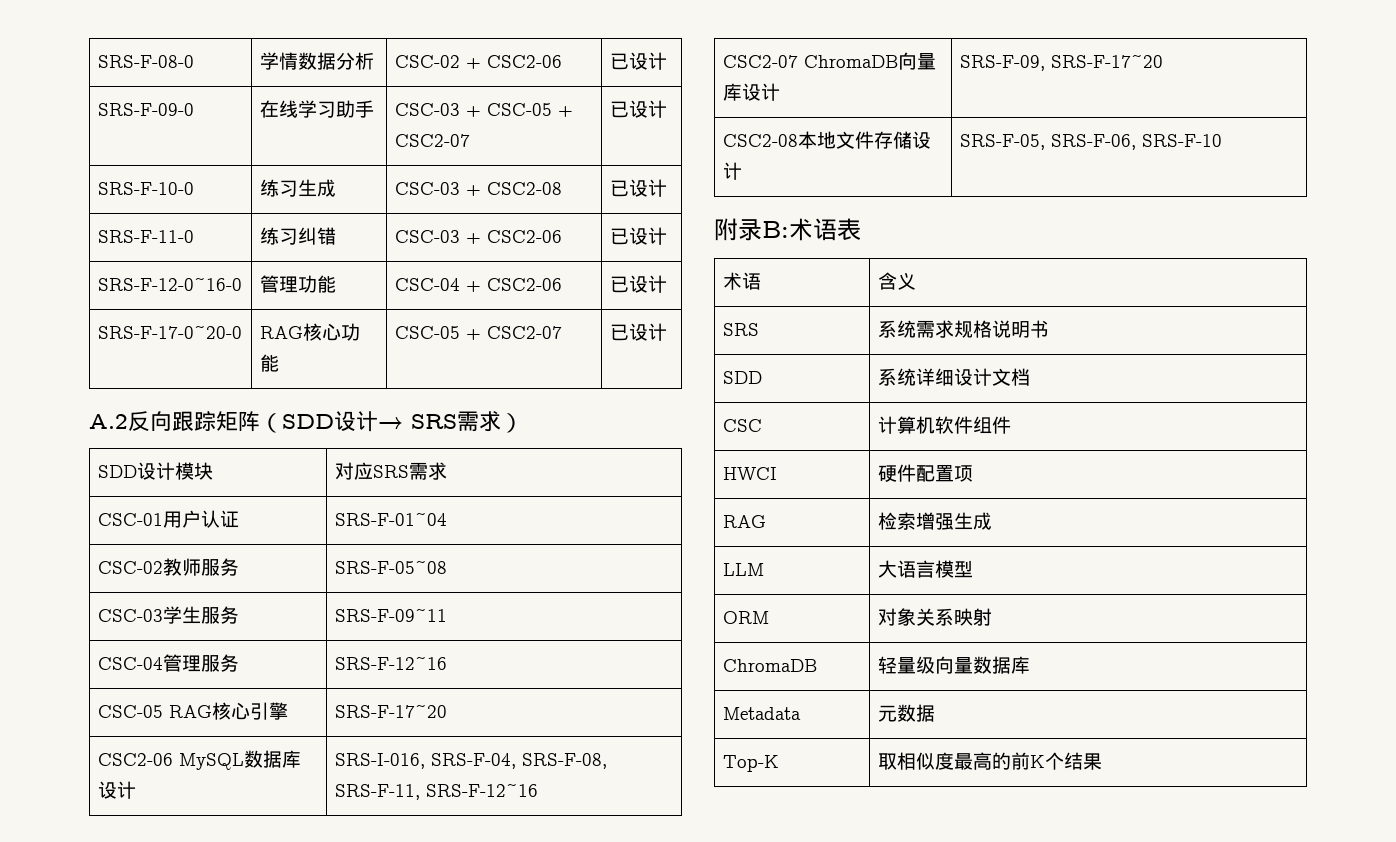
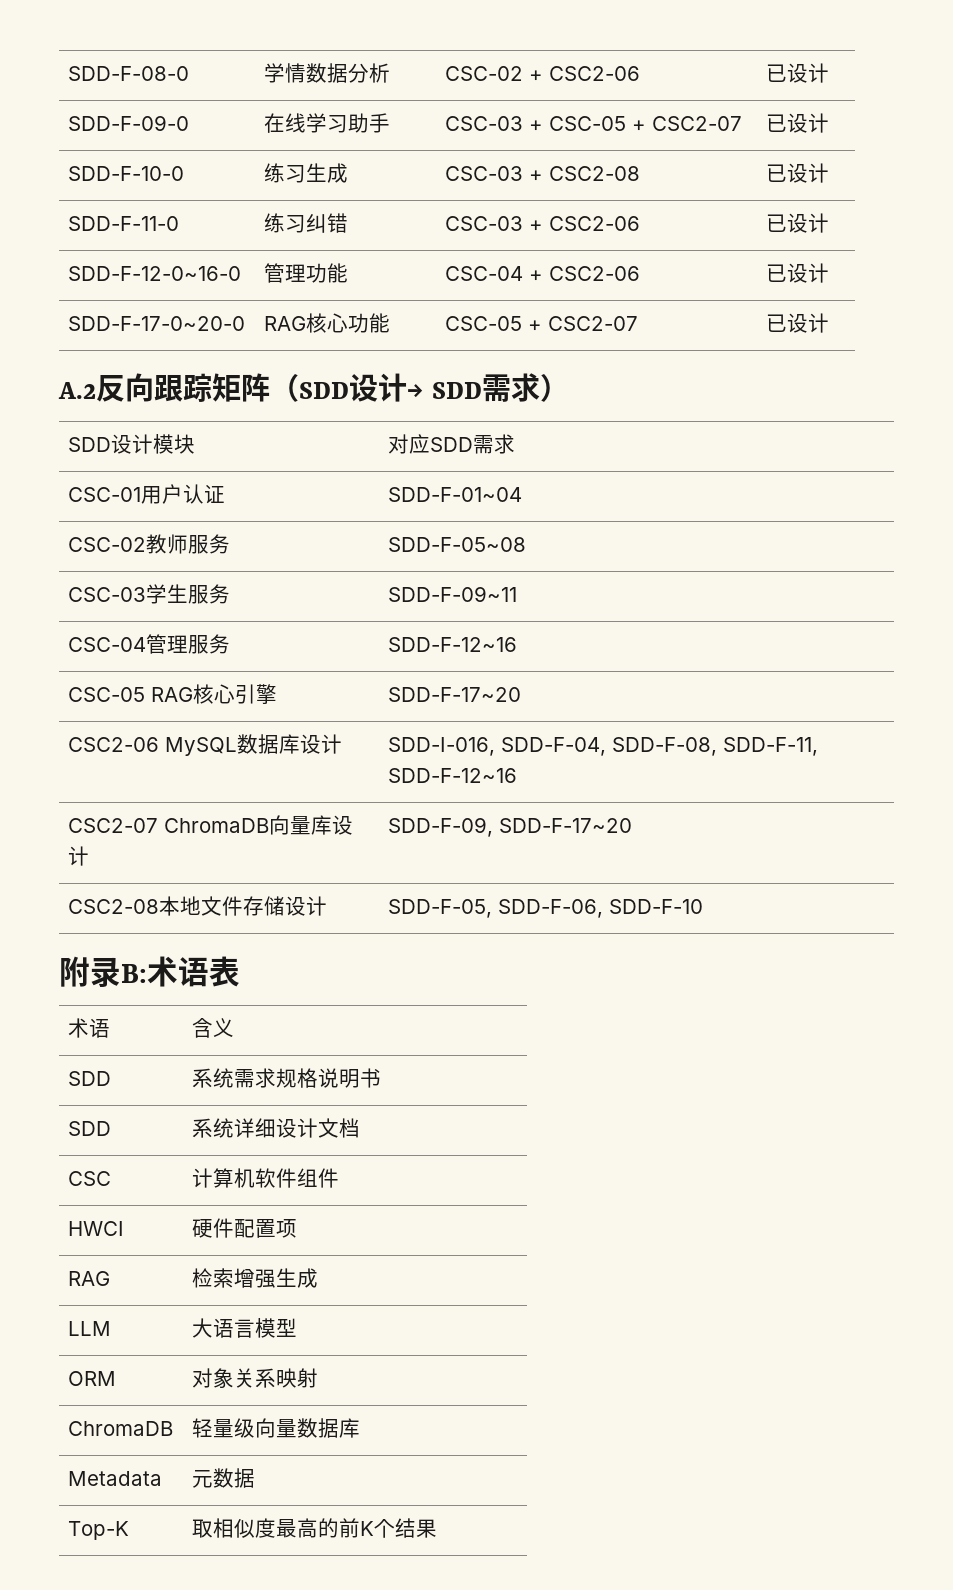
[97,55,194,68] SRS-F-08-0 -> [68,66,190,81] SDD-F-08-0
[97,103,194,116] SRS-F-09-0 -> [68,115,190,131] SDD-F-09-0
[97,182,194,195] SRS-F-10-0 -> [68,166,185,181] SDD-F-10-0
[97,230,194,243] SRS-F-11-0 -> [68,216,180,231] SDD-F-11-0
[97,277,242,291] SRS-F-12-0~16-0 -> [68,266,242,281] SDD-F-12-0~16-0
[97,325,242,339] SRS-F-17-0~20-0 -> [68,316,246,331] SDD-F-17-0~20-0
[411,414,457,429] SRS -> [431,382,482,399] SDD
[372,465,409,478] SRS -> [430,437,474,452] SDD
[334,512,447,526] SRS-F-01~04 -> [388,487,523,502] SDD-F-01~04
[334,560,447,574] SRS-F-05~08 -> [388,537,527,552] SDD-F-05~08
[334,608,447,622] SRS-F-09~11 -> [388,586,518,602] SDD-F-09~11
[334,656,447,670] SRS-F-12~16 -> [388,637,518,652] SDD-F-12~16
[334,704,447,718] SRS-F-17~20 -> [388,687,522,702] SDD-F-17~20
[334,753,607,769] [334,783,538,800] SRS-I-016, SRS-F-04, SRS-F-08, SRS-F-11, SRS-F-12~16 -> [388,737,819,756] [388,768,518,783] SDD-I-016, SDD-F-04, SDD-F-08, SDD-F-11, SDD-F-12~16
[959,54,1163,71] SRS-F-09, SRS-F-17~20 -> [388,817,633,837] SDD-F-09, SDD-F-17~20
[959,134,1222,150] SRS-F-05, SRS-F-06, SRS-F-10 -> [388,899,704,918] SDD-F-05, SDD-F-06, SDD-F-10
[722,323,759,336] SRS -> [68,1071,112,1086] SDD

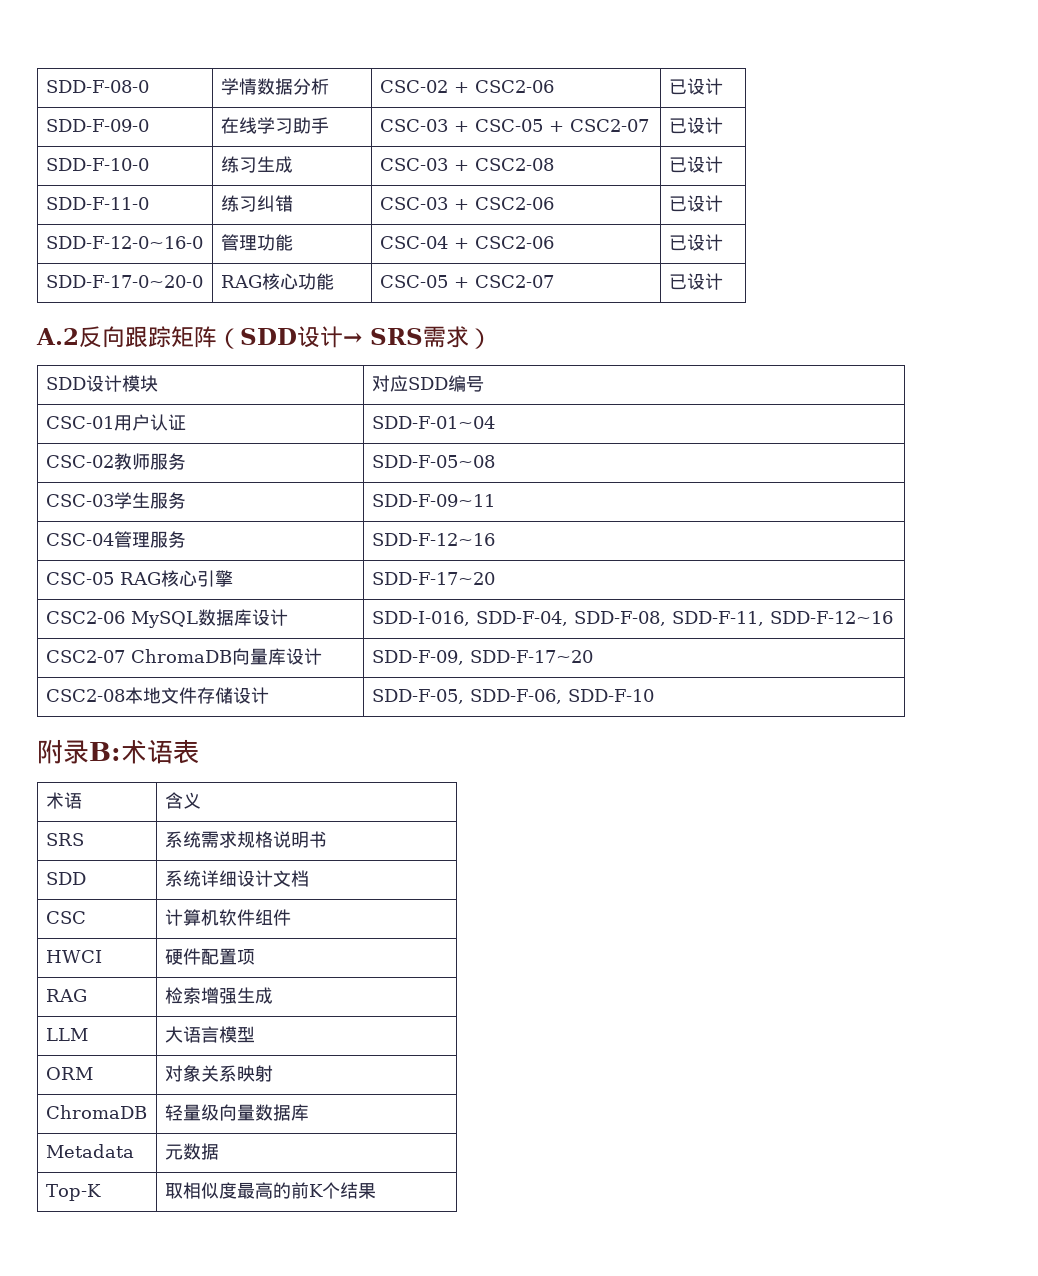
[431,382,482,399] SDD -> [370,328,423,345] SRS
[473,434,516,454] 需求 -> [447,375,484,392] 编号
[68,1071,112,1086] SDD -> [45,833,84,846] SRS

